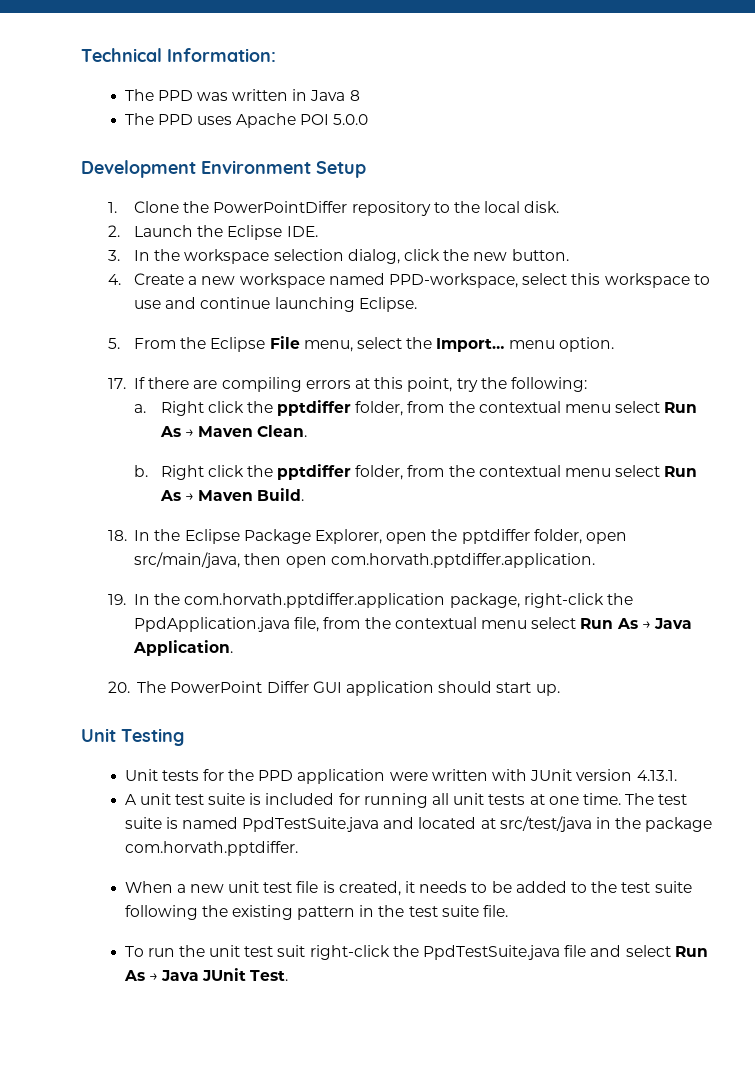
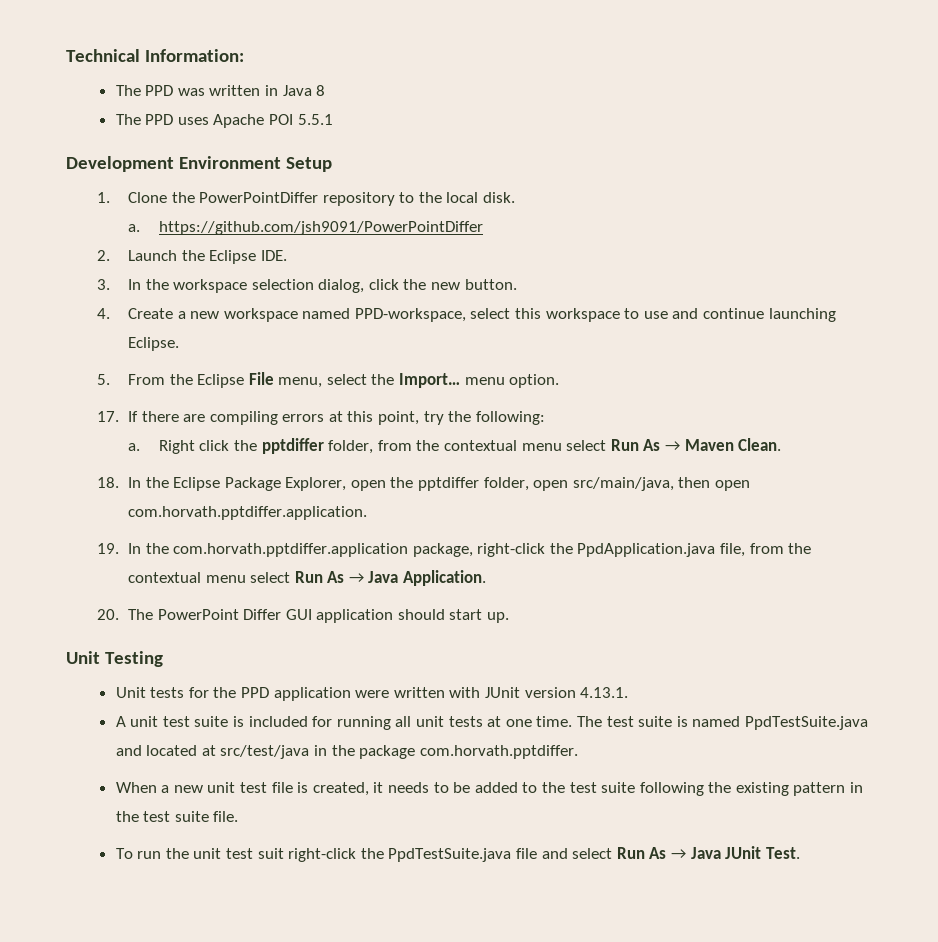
[333,114,369,125] 5.0.0 -> [297,114,333,125] 5.5.1
(560, 207) none -> [127,221,483,235] // a. https://github.com/jsh9091/PowerPointDiffer
[134,464,698,480] [159,488,305,501] // b. Right click the pptdiffer folder, from the contextual menu select Run As → Maven Build. -> (782, 444) none

